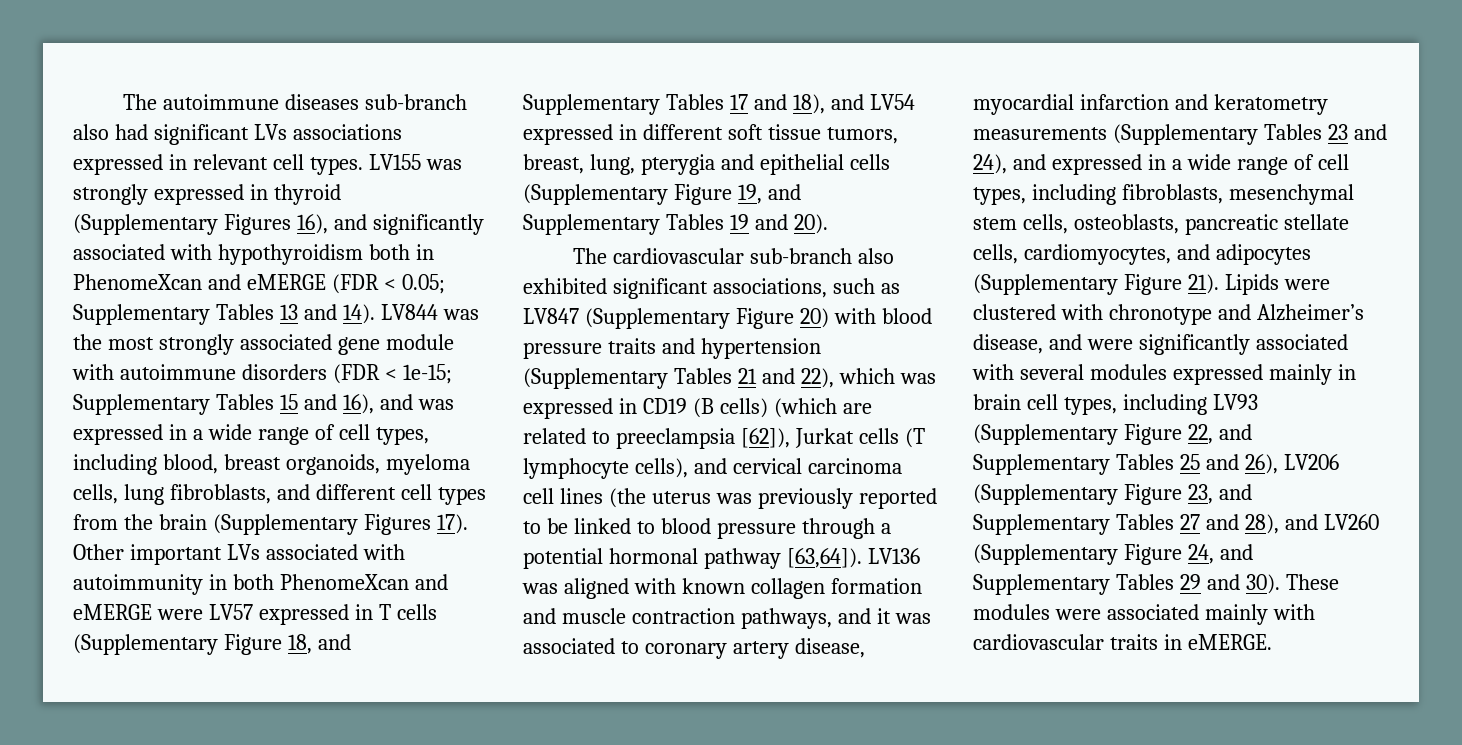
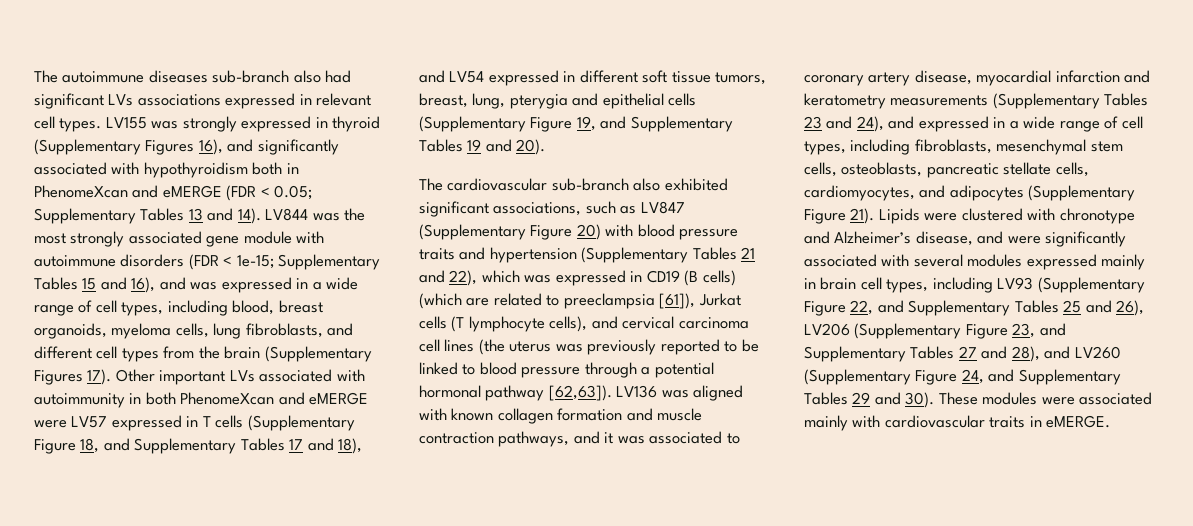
[740,428,790,448] [62]), -> [659,293,696,309] [61]),
[786,548,862,568] [63,64]). -> [548,385,612,401] [62,63]).

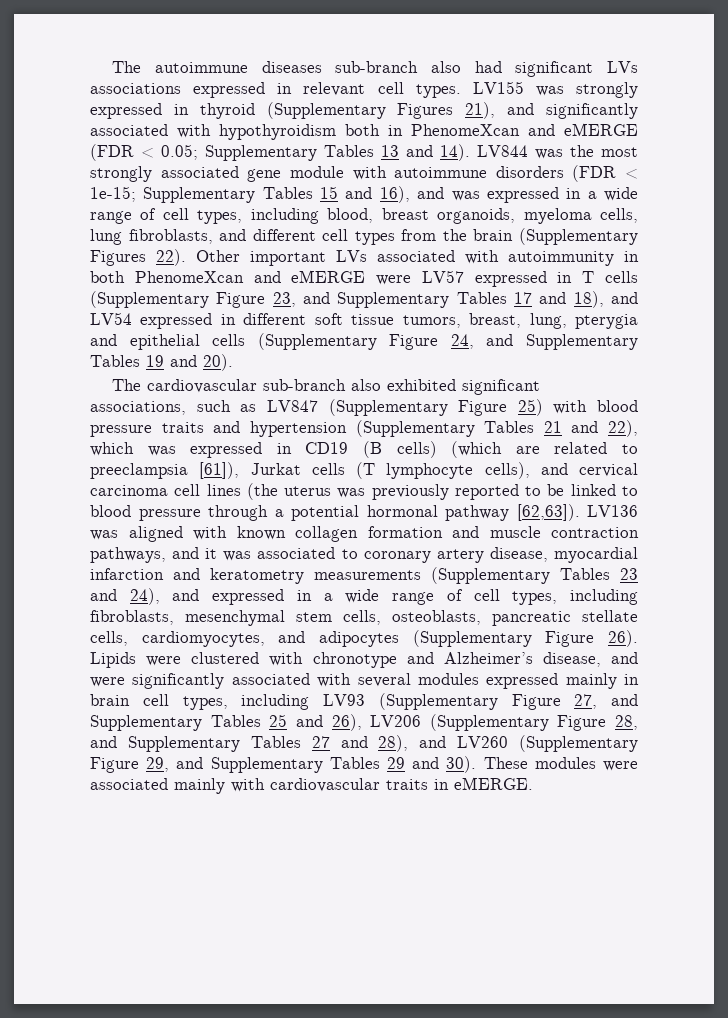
[198,139,223,155] 16), -> [465,102,496,119] 21),
[87,369,112,385] 17). -> [156,249,186,266] 22).
[80,438,100,453] 18, -> [272,292,296,307] 23,
[576,116,596,131] 19, -> [450,334,474,349] 24,
[576,224,601,240] 20) -> [517,399,543,416] 25)
[850,208,875,224] 21). -> [608,630,638,647] 26).
[850,300,874,315] 22, -> [574,694,598,709] 27,
[1012,323,1036,338] 23, -> [615,715,638,730] 28,
[961,369,984,384] 24, -> [146,757,170,772] 29,

